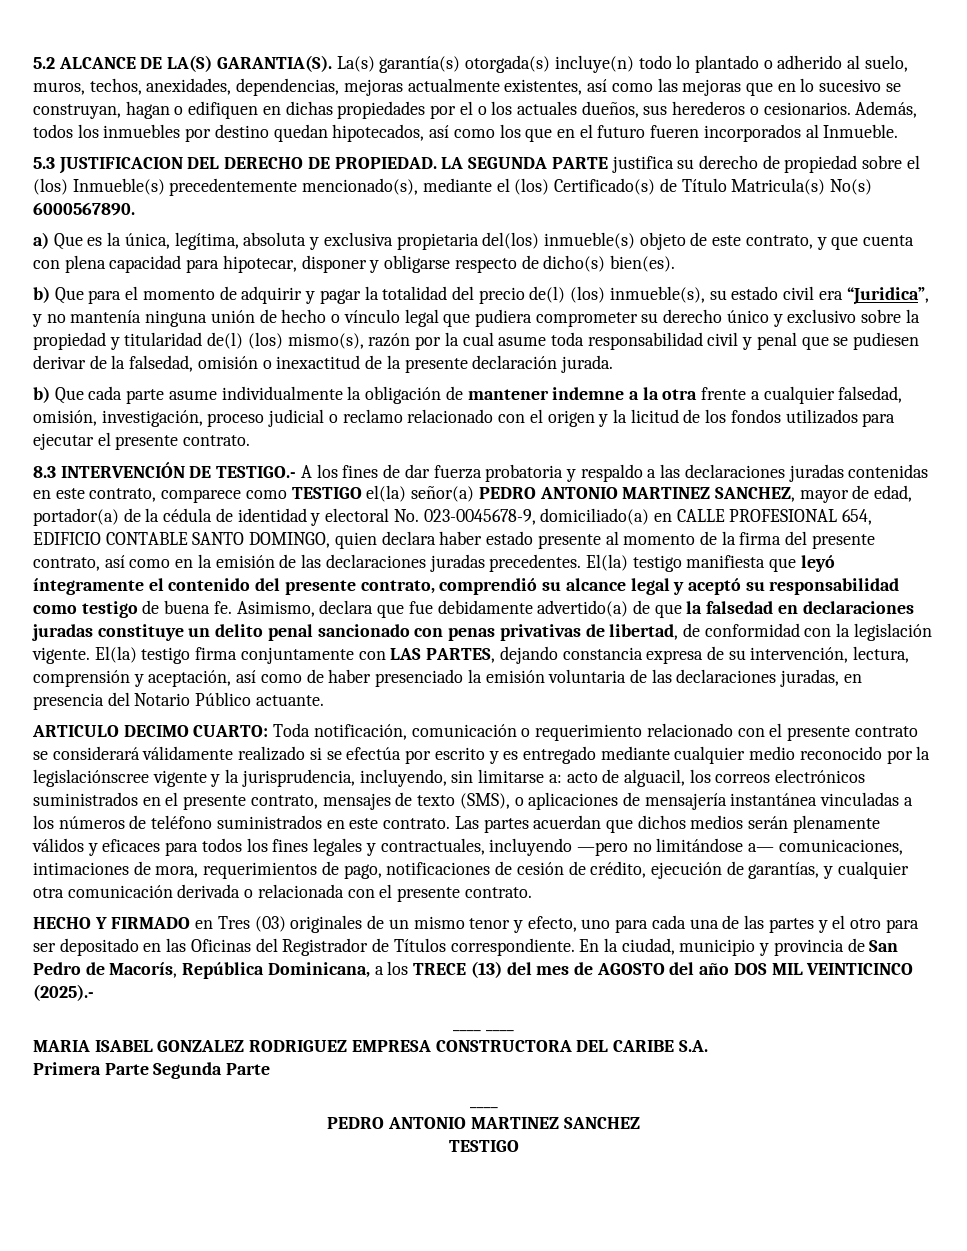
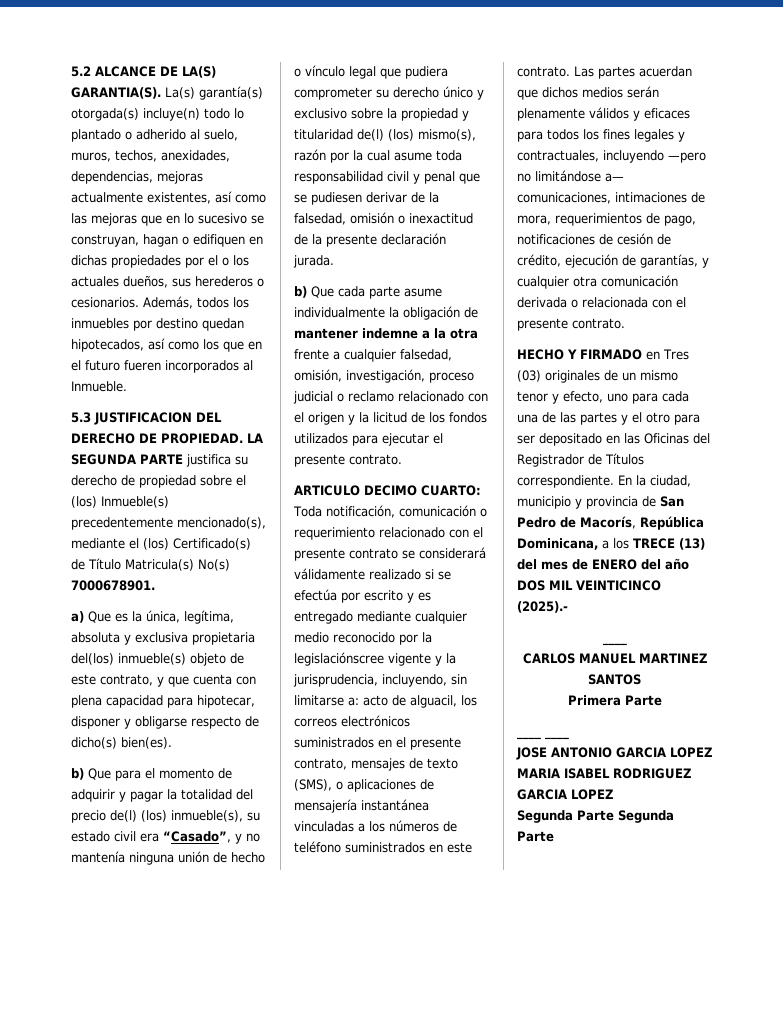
[33,202,135,216] 6000567890. -> [71,580,155,591] 7000678901.
[846,287,929,305] “Juridica”, -> [163,831,231,843] “Casado”,
[33,462,929,482] [33,485,913,503] [33,508,873,526] [33,531,875,549] [33,554,835,572] [33,578,900,595] [33,600,914,618] [32,623,932,641] [32,646,910,664] [33,669,862,687] [33,692,324,710] // 8.3 INTERVENCIÓN DE TESTIGO.- A los fines de dar fuerza probatoria y respaldo a las declaraciones juradas contenidas en este contrato, comparece como TESTIGO el(la) señor(a) PEDRO ANTONIO MARTINEZ SANCHEZ, mayor de edad, portador(a) de la cédula de identidad y electoral No. 023-0045678-9, domiciliado(a) en CALLE PROFESIONAL 654, EDIFICIO CONTABLE SANTO DOMINGO, quien declara haber estado presente al momento de la firma del presente contrato, así como en la emisión de las declaraciones juradas precedentes. El(la) testigo manifiesta que leyó íntegramente el contenido del presente contrato, comprendió su alcance legal y aceptó su responsabilidad como testigo de buena fe. Asimismo, declara que fue debidamente advertido(a) de que la falsedad en declaraciones juradas constituye un delito penal sancionado con penas privativas de libertad, de conformidad con la legislación vigente. El(la) testigo firma conjuntamente con LAS PARTES, dejando constancia expresa de su intervención, lectura, comprensión y aceptación, así como de haber presenciado la emisión voluntaria de las declaraciones juradas, en presencia del Notario Público actuante. -> (402, 459) none
[596,963,665,975] AGOSTO -> [592,559,637,570] ENERO
[485,1029,514,1032] [33,1040,708,1052] [33,1062,271,1079] [469,1106,498,1109] [327,1117,640,1129] [448,1140,519,1152] ____ // MARIA ISABEL GONZALEZ RODRIGUEZ EMPRESA CONSTRUCTORA DEL CARIBE S.A. // Primera Parte Segunda Parte // ____ // PEDRO ANTONIO MARTINEZ SANCHEZ // TESTIGO -> [522,653,707,664] [588,674,641,685] [567,695,662,706] [517,736,569,740] [516,747,712,760] [517,768,691,779] [517,789,613,800] [517,810,674,823] [517,831,554,842] // CARLOS MANUEL MARTINEZ SANTOS // Primera Parte // ____ ____ // JOSE ANTONIO GARCIA LOPEZ MARIA ISABEL RODRIGUEZ GARCIA LOPEZ // Segunda Parte Segunda Parte

